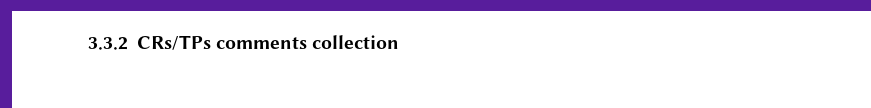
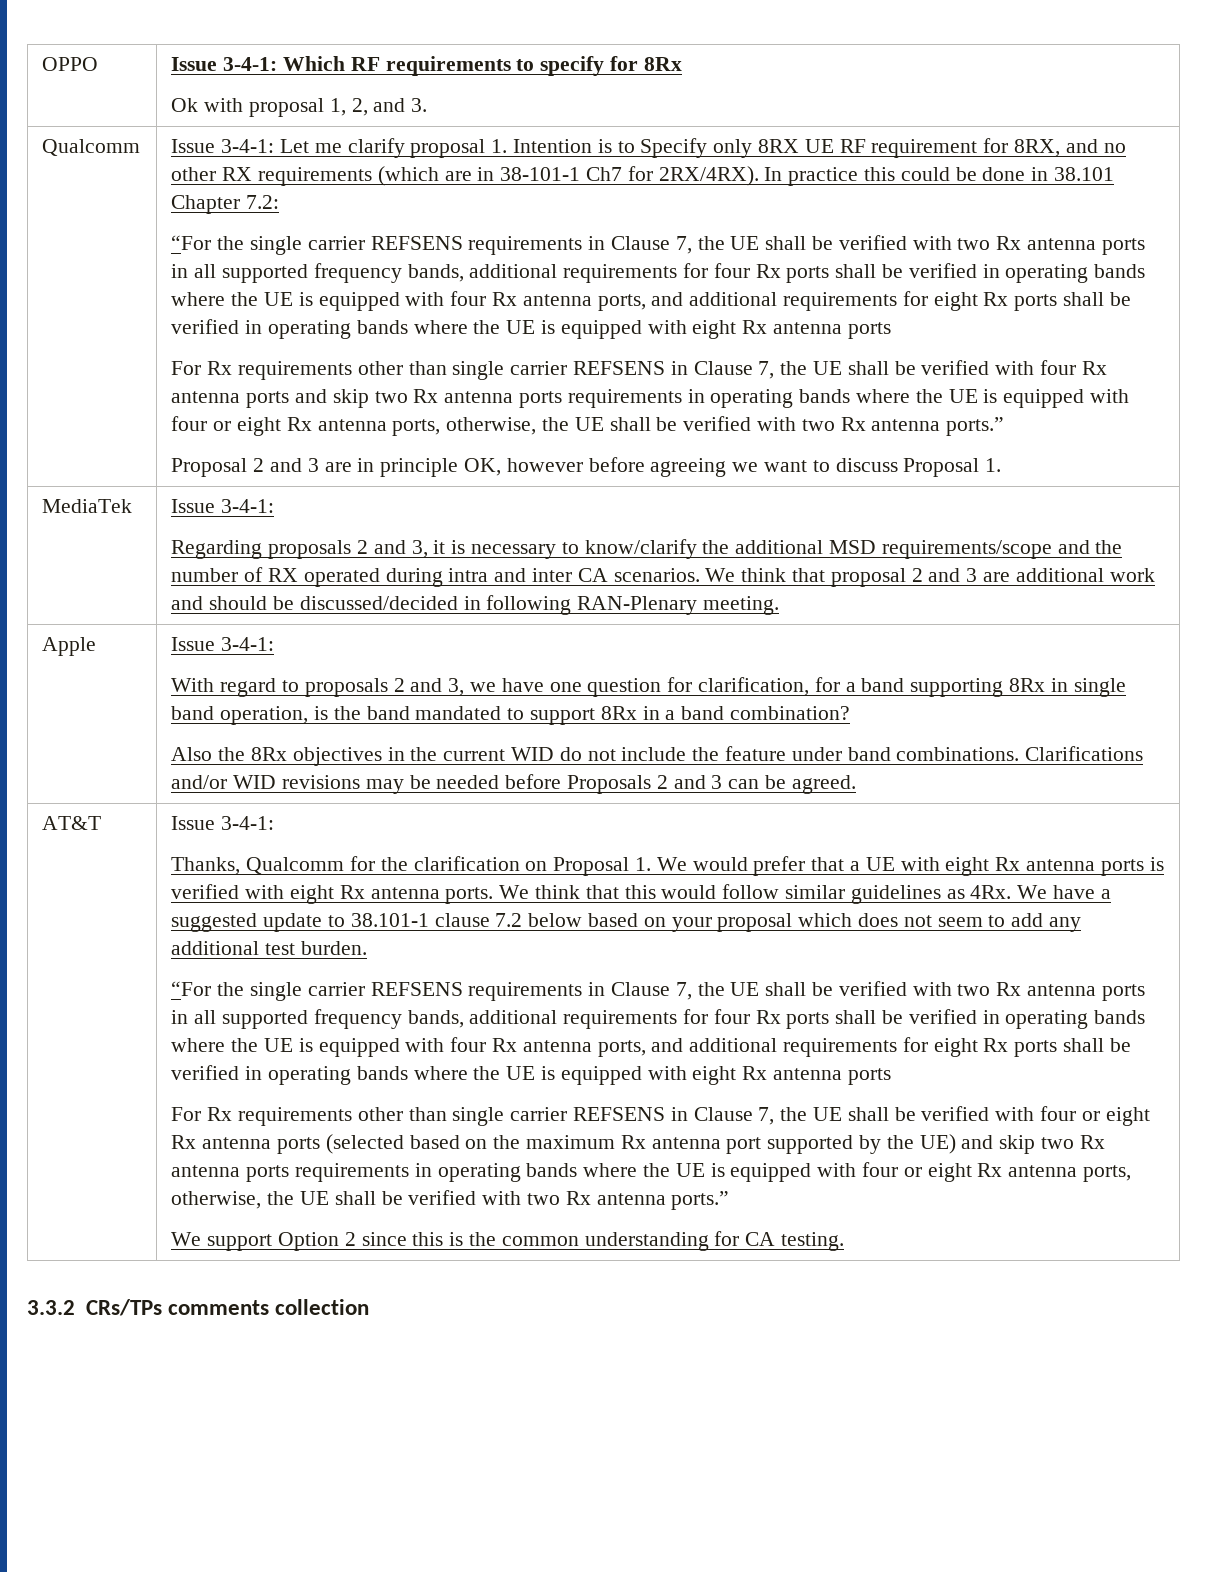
(88, 43) none -> [42,57,99,71] [171,56,682,76] [171,98,428,117] [42,139,141,156] [171,138,1126,158] [171,166,1115,186] [171,195,280,214] [171,235,1145,255] [171,263,1146,283] [171,291,1131,311] [171,319,891,339] [171,360,1107,380] [171,389,1130,408] [171,416,1005,436] [171,457,1002,477] [42,499,133,513] [171,499,275,513] [171,539,1123,559] [171,567,1155,587] [171,595,779,615] [42,637,97,656] [171,637,275,651] [171,677,1126,697] [171,706,850,725] [171,746,1144,766] [171,774,856,794] [42,816,102,830] [171,816,275,830] [171,856,1164,876] [171,884,1111,904] [171,913,1082,932] [171,941,367,955] [171,981,1145,1001] [171,1009,1146,1029] [171,1037,1131,1057] [171,1065,891,1085] [171,1106,1150,1126] [171,1134,1105,1154] [171,1162,1132,1182] [171,1190,730,1210] [171,1231,844,1251] OPPO | Issue 3-4-1: Which RF requirements to specify for 8Rx // Ok with proposal 1, 2, and 3. // Qualcomm | Issue 3-4-1: Let me clarify proposal 1. Intention is to Specify only 8RX UE RF requirement for 8RX, and no other RX requirements (which are in 38-101-1 Ch7 for 2RX/4RX). In practice this could be done in 38.101 Chapter 7.2: // “For the single carrier REFSENS requirements in Clause 7, the UE shall be verified with two Rx antenna ports in all supported frequency bands, additional requirements for four Rx ports shall be verified in operating bands where the UE is equipped with four Rx antenna ports, and additional requirements for eight Rx ports shall be verified in operating bands where the UE is equipped with eight Rx antenna ports // For Rx requirements other than single carrier REFSENS in Clause 7, the UE shall be verified with four Rx antenna ports and skip two Rx antenna ports requirements in operating bands where the UE is equipped with four or eight Rx antenna ports, otherwise, the UE shall be verified with two Rx antenna ports.” // Proposal 2 and 3 are in principle OK, however before agreeing we want to discuss Proposal 1. // MediaTek | Issue 3-4-1: // Regarding proposals 2 and 3, it is necessary to know/clarify the additional MSD requirements/scope and the number of RX operated during intra and inter CA scenarios. We think that proposal 2 and 3 are additional work and should be discussed/decided in following RAN-Plenary meeting. // Apple | Issue 3-4-1: // With regard to proposals 2 and 3, we have one question for clarification, for a band supporting 8Rx in single band operation, is the band mandated to support 8Rx in a band combination? // Also the 8Rx objectives in the current WID do not include the feature under band combinations. Clarifications and/or WID revisions may be needed before Proposals 2 and 3 can be agreed. // AT&T | Issue 3-4-1: // Thanks, Qualcomm for the clarification on Proposal 1. We would prefer that a UE with eight Rx antenna ports is verified with eight Rx antenna ports. We think that this would follow similar guidelines as 4Rx. We have a suggested update to 38.101-1 clause 7.2 below based on your proposal which does not seem to add any additional test burden. // “For the single carrier REFSENS requirements in Clause 7, the UE shall be verified with two Rx antenna ports in all supported frequency bands, additional requirements for four Rx ports shall be verified in operating bands where the UE is equipped with four Rx antenna ports, and additional requirements for eight Rx ports shall be verified in operating bands where the UE is equipped with eight Rx antenna ports // For Rx requirements other than single carrier REFSENS in Clause 7, the UE shall be verified with four or eight Rx antenna ports (selected based on the maximum Rx antenna port supported by the UE) and skip two Rx antenna ports requirements in operating bands where the UE is equipped with four or eight Rx antenna ports, otherwise, the UE shall be verified with two Rx antenna ports.” // We support Option 2 since this is the common understanding for CA testing. //

